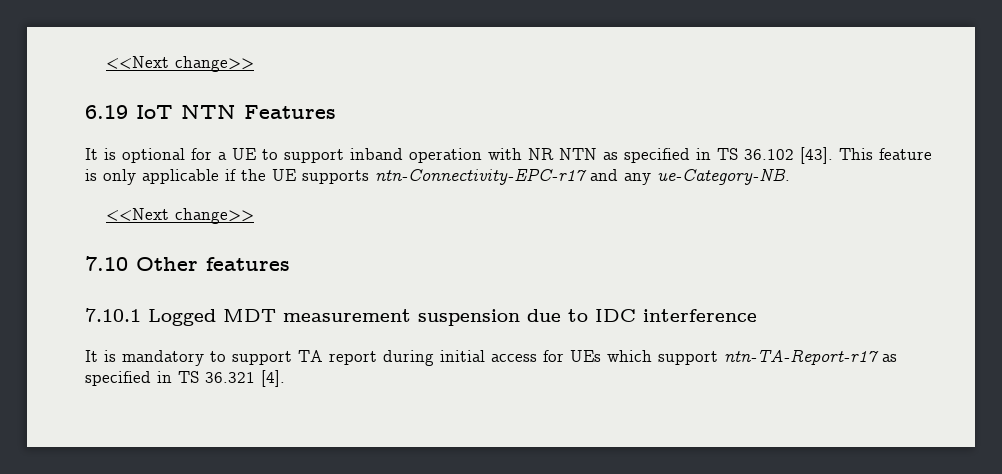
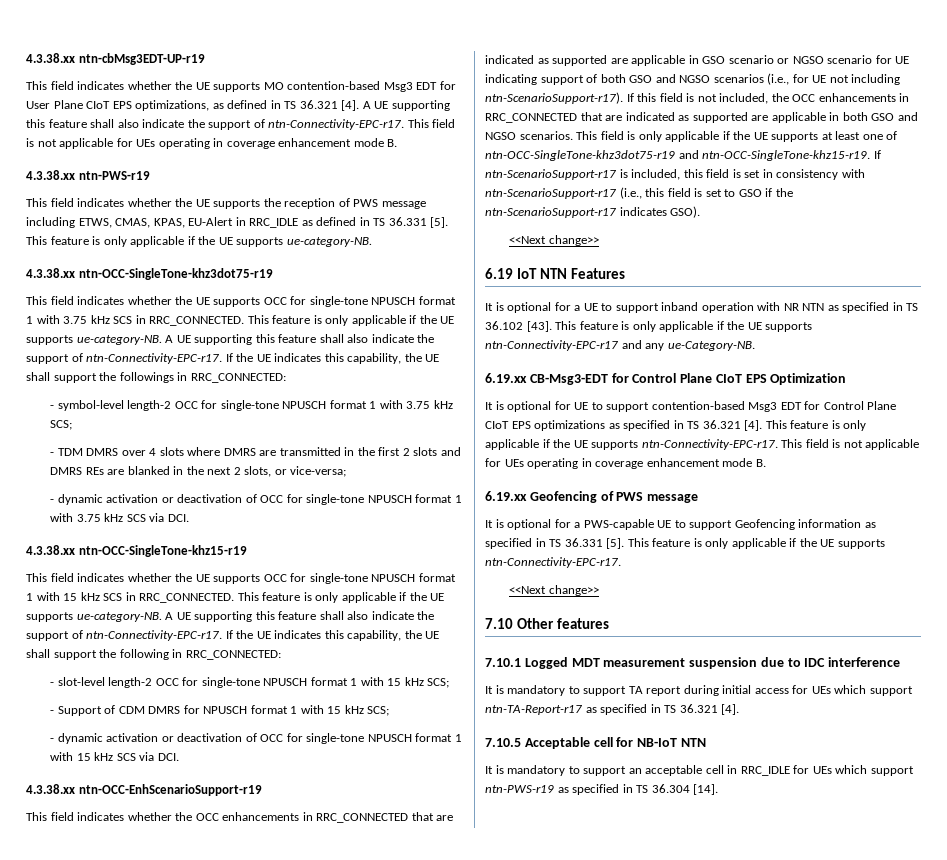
(105, 62) none -> [26,53,205,65] [26,81,456,92] [26,100,450,111] [26,119,456,130] [26,138,398,149] [26,170,150,180] [26,198,426,209] [26,217,449,228] [26,236,372,247] [26,268,273,280] [26,296,456,307] [26,315,455,326] [26,334,435,345] [26,353,440,364] [26,372,286,383] [50,400,453,411] [50,420,73,430] [50,447,461,456] [50,466,347,477] [50,494,462,505] [50,513,189,522] [26,545,247,557] [26,573,456,584] [26,592,445,603] [26,611,435,622] [26,630,440,641] [26,649,281,660] [50,677,450,688] [50,705,390,716] [50,733,462,744] [50,752,179,761] [26,784,262,796] [26,812,454,823] [485,55,910,66] [485,73,901,85] [485,92,910,104] [485,112,918,123] [485,131,898,142] [485,150,881,161] [485,169,865,180] [485,187,793,199] [485,206,701,218] 4.3.38.xx ntn-cbMsg3EDT-UP-r19 // This field indicates whether the UE supports MO contention-based Msg3 EDT for User Plane CIoT EPS optimizations, as defined in TS 36.321 [4]. A UE supporting this feature shall also indicate the support of ntn-Connectivity-EPC-r17. This field is not applicable for UEs operating in coverage enhancement mode B. // 4.3.38.xx ntn-PWS-r19 // This field indicates whether the UE supports the reception of PWS message including ETWS, CMAS, KPAS, EU-Alert in RRC_IDLE as defined in TS 36.331 [5]. This feature is only applicable if the UE supports ue-category-NB. // 4.3.38.xx ntn-OCC-SingleTone-khz3dot75-r19 // This field indicates whether the UE supports OCC for single-tone NPUSCH format 1 with 3.75 kHz SCS in RRC_CONNECTED. This feature is only applicable if the UE supports ue-category-NB. A UE supporting this feature shall also indicate the support of ntn-Connectivity-EPC-r17. If the UE indicates this capability, the UE shall support the followings in RRC_CONNECTED: // - symbol-level length-2 OCC for single-tone NPUSCH format 1 with 3.75 kHz SCS; // - TDM DMRS over 4 slots where DMRS are transmitted in the first 2 slots and DMRS REs are blanked in the next 2 slots, or vice-versa; // - dynamic activation or deactivation of OCC for single-tone NPUSCH format 1 with 3.75 kHz SCS via DCI. // 4.3.38.xx ntn-OCC-SingleTone-khz15-r19 // This field indicates whether the UE supports OCC for single-tone NPUSCH format 1 with 15 kHz SCS in RRC_CONNECTED. This feature is only applicable if the UE supports ue-category-NB. A UE supporting this feature shall also indicate the support of ntn-Connectivity-EPC-r17. If the UE indicates this capability, the UE shall support the following in RRC_CONNECTED: // - slot-level length-2 OCC for single-tone NPUSCH format 1 with 15 kHz SCS; // - Support of CDM DMRS for NPUSCH format 1 with 15 kHz SCS; // - dynamic activation or deactivation of OCC for single-tone NPUSCH format 1 with 15 kHz SCS via DCI. // 4.3.38.xx ntn-OCC-EnhScenarioSupport-r19 // This field indicates whether the OCC enhancements in RRC_CONNECTED that are indicated as supported are applicable in GSO scenario or NGSO scenario for UE indicating support of both GSO and NGSO scenarios (i.e., for UE not including ntn-ScenarioSupport-r17). If this field is not included, the OCC enhancements in RRC_CONNECTED that are indicated as supported are applicable in both GSO and NGSO scenarios. This field is only applicable if the UE supports at least one of ntn-OCC-SingleTone-khz3dot75-r19 and ntn-OCC-SingleTone-khz15-r19. If ntn-ScenarioSupport-r17 is included, this field is set in consistency with ntn-ScenarioSupport-r17 (i.e., this field is set to GSO if the ntn-ScenarioSupport-r17 indicates GSO). //
(790, 176) none -> [485,373,847,385] [485,401,897,412] [485,420,867,431] [485,439,920,450] [485,458,766,469] [485,491,699,503] [485,519,876,530] [485,538,885,549] [485,557,621,568] // 6.19.xx CB-Msg3-EDT for Control Plane CIoT EPS Optimization // It is optional for UE to support contention-based Msg3 EDT for Control Plane CIoT EPS optimizations as specified in TS 36.321 [4]. This feature is only applicable if the UE supports ntn-Connectivity-EPC-r17. This field is not applicable for UEs operating in coverage enhancement mode B. // 6.19.xx Geofencing of PWS message // It is optional for a PWS-capable UE to support Geofencing information as specified in TS 36.331 [5]. This feature is only applicable if the UE supports ntn-Connectivity-EPC-r17.
(285, 378) none -> [485,737,706,749] [485,765,914,776] [485,784,719,795] // 7.10.5 Acceptable cell for NB-IoT NTN // It is mandatory to support an acceptable cell in RRC_IDLE for UEs which support ntn-PWS-r19 as specified in TS 36.304 [14].

